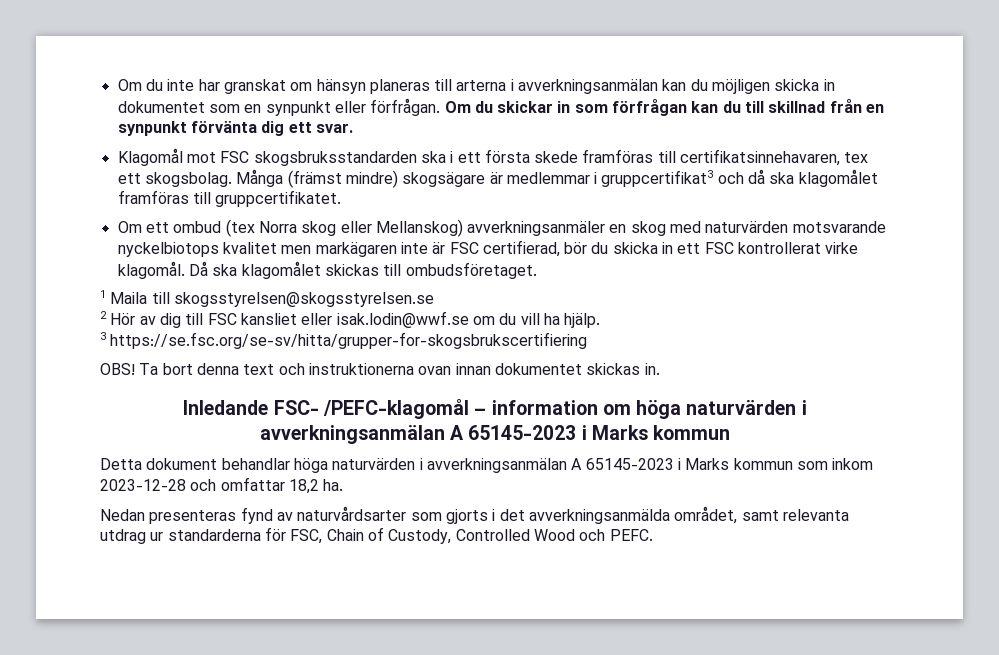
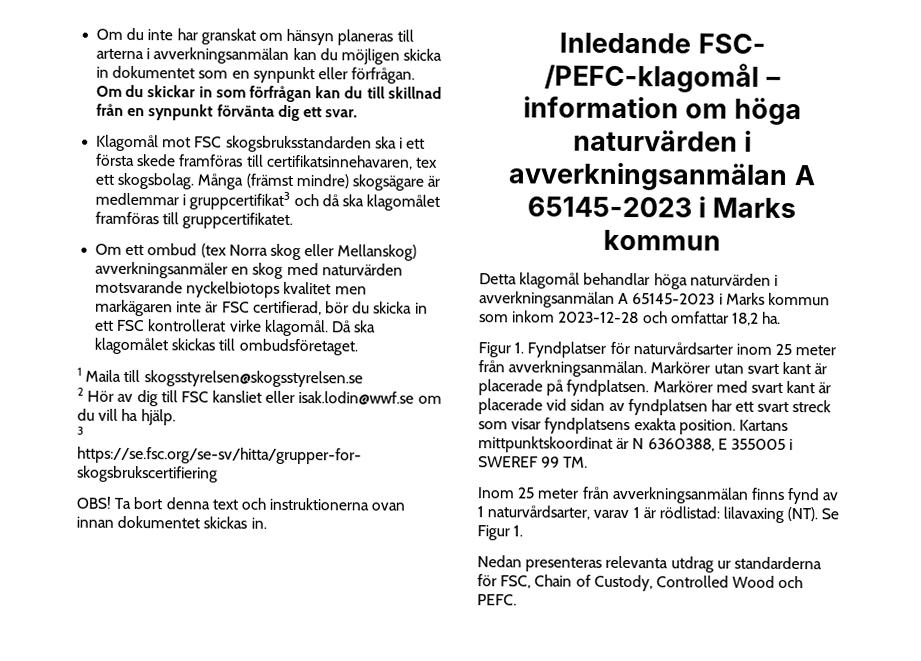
[146,458,218,470] dokument -> [519,272,581,289] klagomål
[100,506,779,524] Nedan presenteras fynd av naturvårdsarter som gjorts i det avverkningsanmälda området, samt -> [478,341,837,358] [478,360,828,378] [478,379,832,397] [478,398,832,416] [478,417,788,435] [478,436,794,453] [478,456,589,468] [477,486,840,505] [477,505,840,523] [477,525,524,541] [477,555,603,572] Figur 1. Fyndplatser för naturvårdsarter inom 25 meter från avverkningsanmälan. Markörer utan svart kant är placerade på fyndplatsen. Markörer med svart kant är placerade vid sidan av fyndplatsen har ett svart streck som visar fyndplatsens exakta position. Kartans mittpunktskoordinat är N 6360388, E 355005 i SWEREF 99 TM. // Inom 25 meter från avverkningsanmälan finns fynd av 1 naturvårdsarter, varav 1 är rödlistad: lilavaxing (NT). Se Figur 1. // Nedan presenteras

